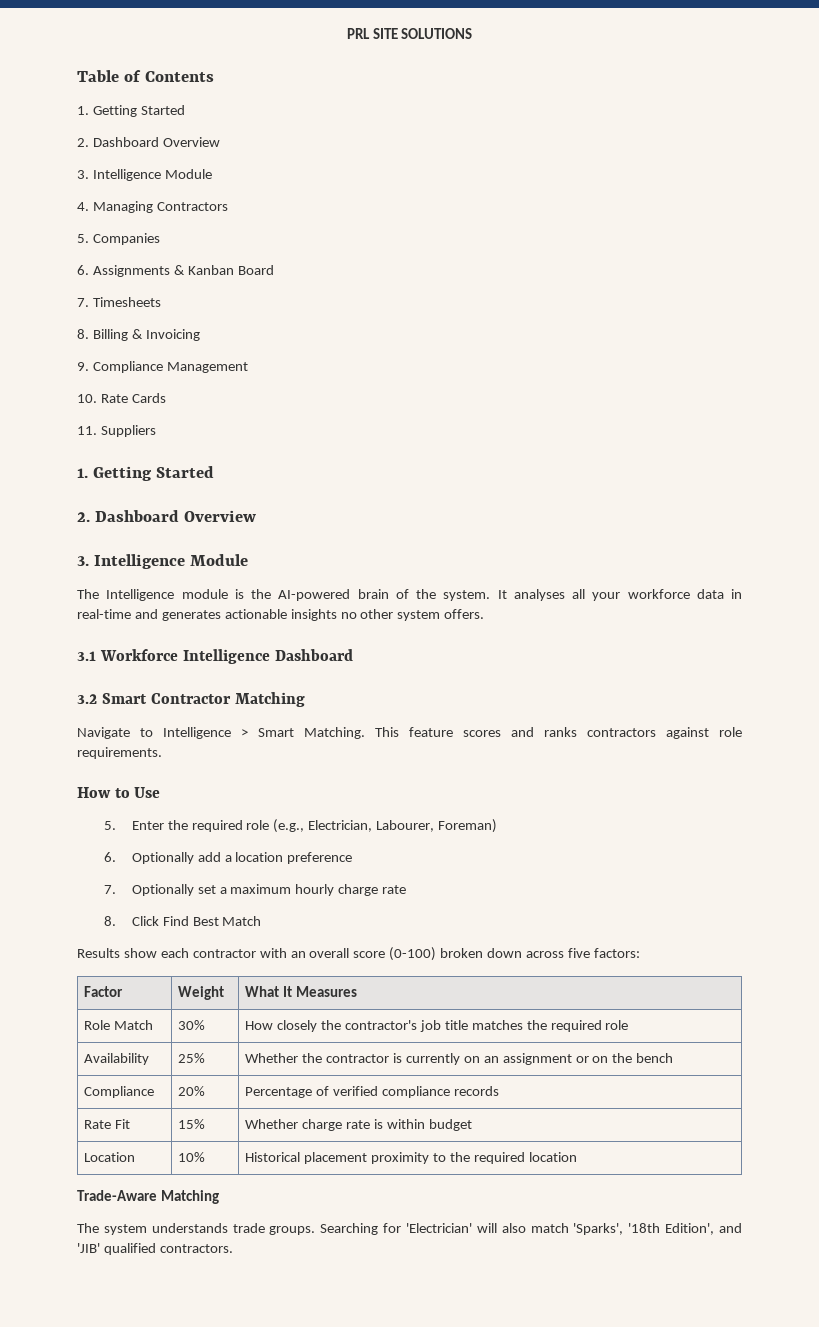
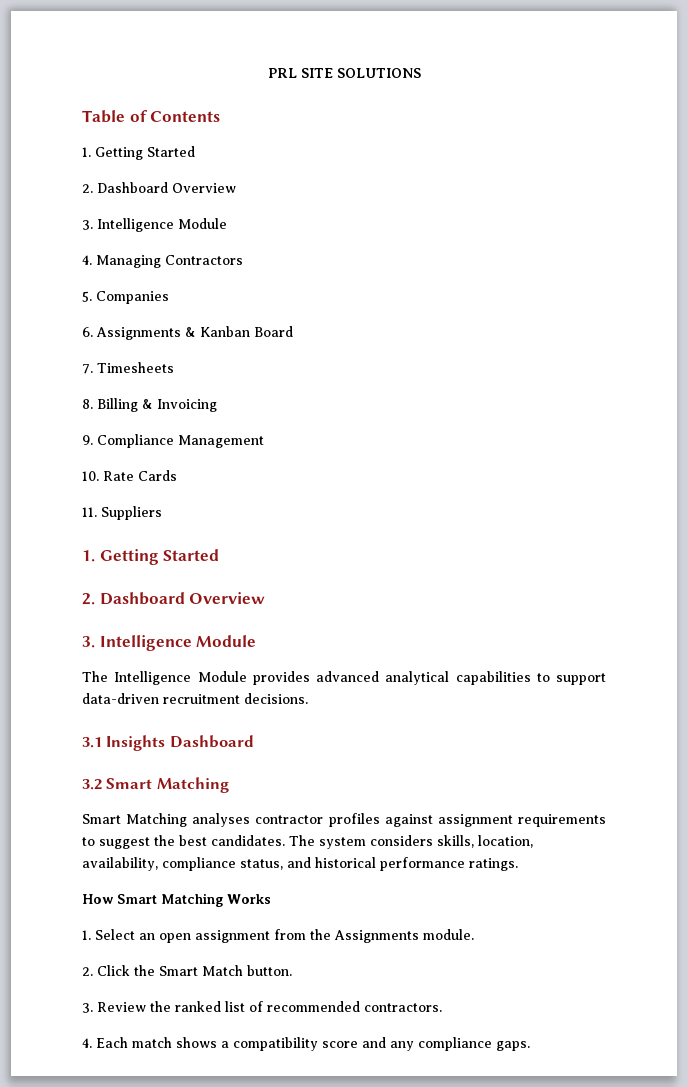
[181,589,742,601] [77,609,485,621] module is the AI-powered brain of the system. It analyses all your workforce data in real-time and generates actionable insights no other system offers. -> [197,671,606,685] [82,693,308,704] Module provides advanced analytical capabilities to support data-driven recruitment decisions.
[99,649,270,664] Workforce Intelligence -> [106,735,166,751] Insights
[150,692,305,707] [77,727,742,739] [77,747,162,759] [77,787,161,798] [104,819,498,833] [104,852,353,864] [104,884,407,896] [104,916,262,926] [77,947,640,961] [84,986,124,997] [178,986,225,1000] [245,986,358,997] [84,1020,154,1030] [178,1020,206,1030] [245,1020,629,1032] [84,1053,150,1065] [178,1053,206,1063] [245,1053,674,1065] [84,1086,155,1098] [178,1086,206,1096] [245,1086,499,1098] [84,1119,131,1129] [178,1119,206,1129] [245,1119,472,1131] [84,1152,136,1162] [178,1152,206,1162] [245,1152,577,1164] [77,1190,219,1204] [77,1223,743,1235] [77,1243,233,1255] Contractor Matching // Navigate to Intelligence > Smart Matching. This feature scores and ranks contractors against role requirements. // How to Use // 5. Enter the required role (e.g., Electrician, Labourer, Foreman) // 6. Optionally add a location preference // 7. Optionally set a maximum hourly charge rate // 8. Click Find Best Match // Results show each contractor with an overall score (0-100) broken down across five factors: // Factor | Weight | What It Measures // Role Match | 30% | How closely the contractor's job title matches the required role // Availability | 25% | Whether the contractor is currently on an assignment or on the bench // Compliance | 20% | Percentage of verified compliance records // Rate Fit | 15% | Whether charge rate is within budget // Location | 10% | Historical placement proximity to the required location // Trade-Aware Matching // The system understands trade groups. Searching for 'Electrician' will also match 'Sparks', '18th Edition', and 'JIB' qualified contractors. -> [156,777,229,793] [82,813,606,827] [82,835,533,849] [82,857,518,871] [82,893,271,907] [82,929,474,943] [82,965,292,976] [82,1001,442,1013] [82,1037,530,1051] Matching // Smart Matching analyses contractor profiles against assignment requirements to suggest the best candidates. The system considers skills, location, availability, compliance status, and historical performance ratings. // How Smart Matching Works // 1. Select an open assignment from the Assignments module. // 2. Click the Smart Match button. // 3. Review the ranked list of recommended contractors. // 4. Each match shows a compatibility score and any compliance gaps.

